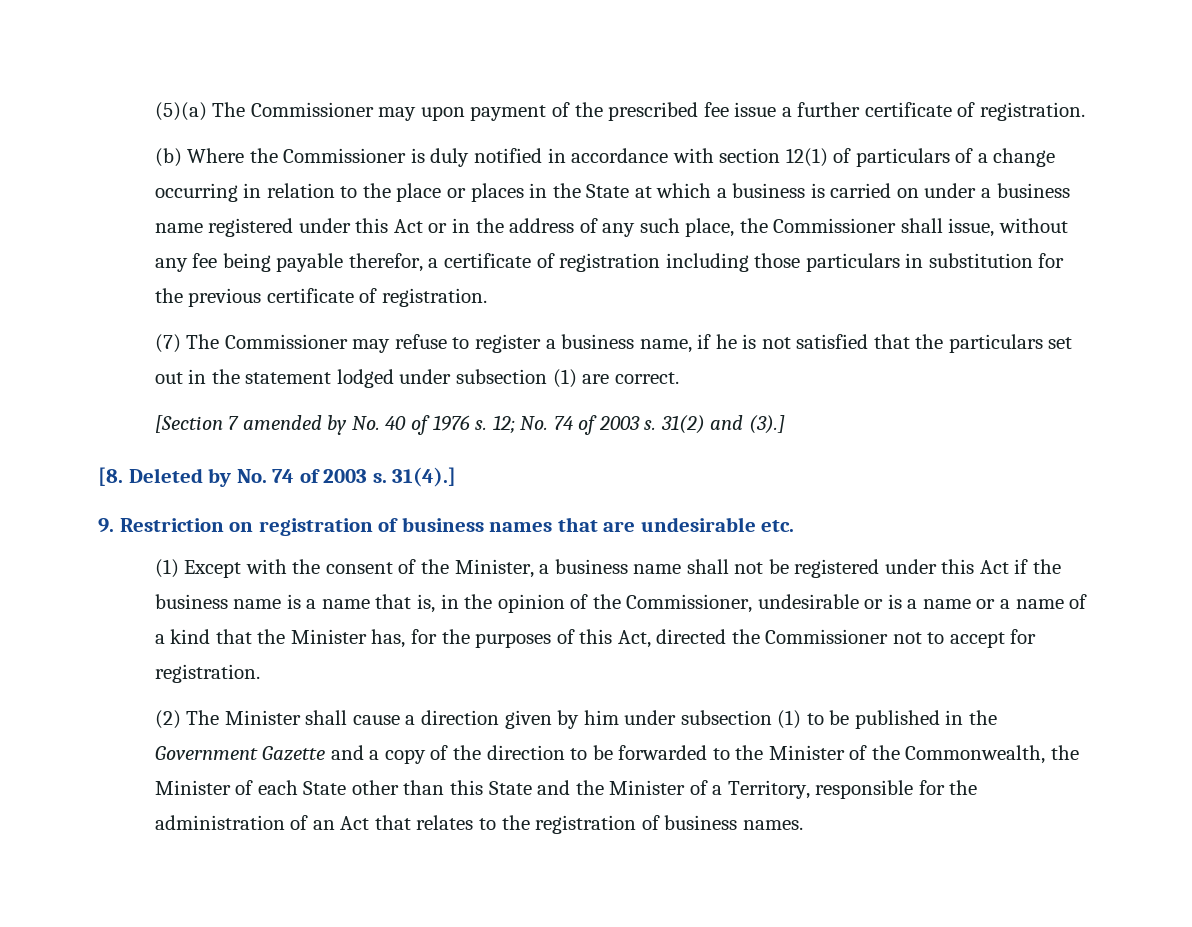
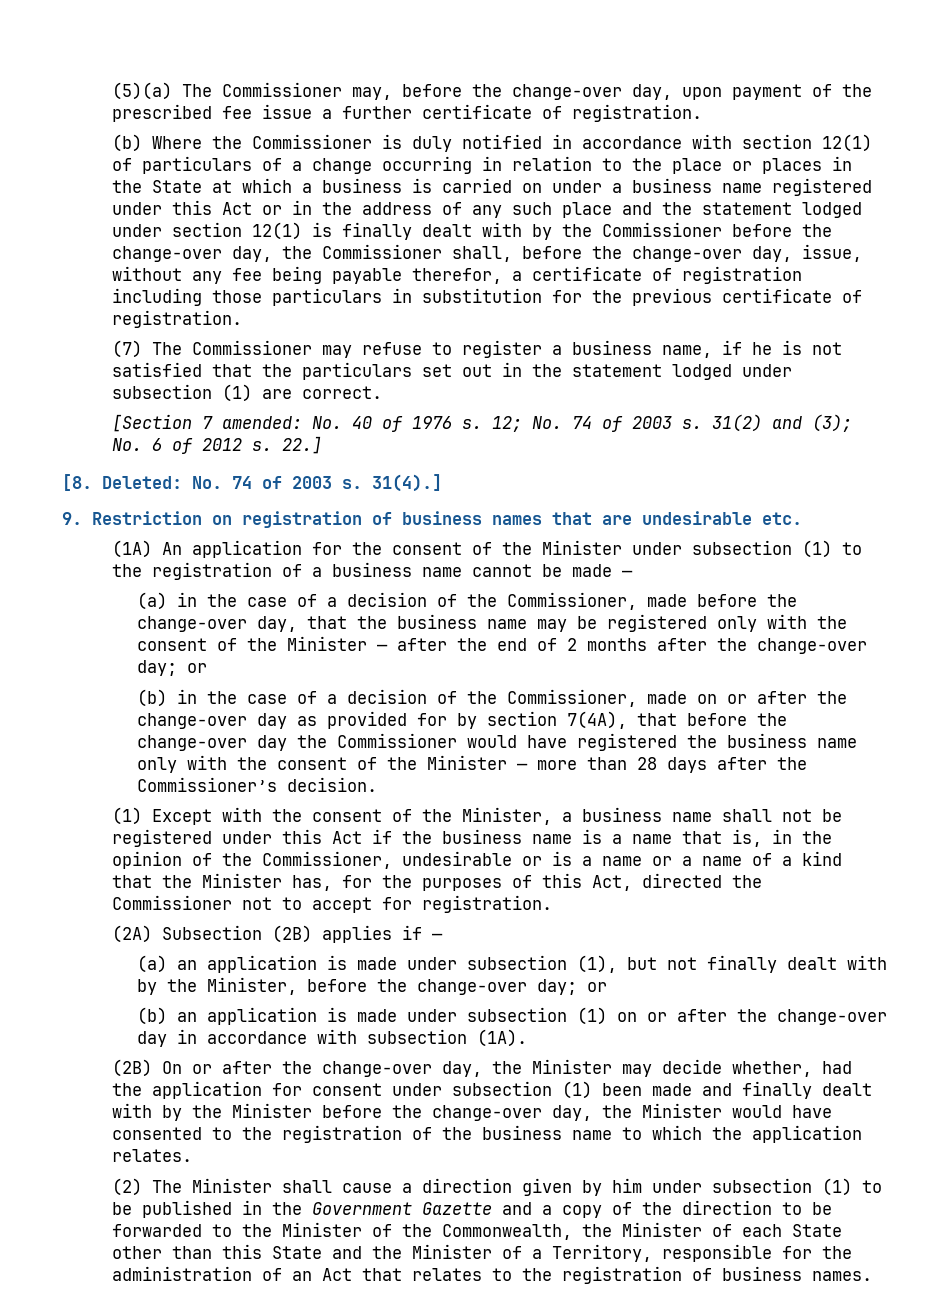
[378,107,417,121] may -> [352,84,673,100] may, before the change-over day,
[685,218,943,237] place, the Commissioner shall -> [562,202,863,218] [112,222,833,240] [112,244,793,262] place and the statement lodged under section 12(1) is finally dealt with by the Commissioner before the change-over day, the Commissioner shall, before the change-over day,
[242,415,348,435] amended by -> [222,416,303,429] amended:
[748,415,785,434] (3).] -> [812,414,853,432] [112,436,323,454] (3); No. 6 of 2012 s. 22.]
[128,468,232,487] Deleted by -> [102,476,182,489] Deleted:
(795, 526) none -> [112,540,863,558] [112,562,634,580] [137,592,798,610] [137,614,848,632] [137,636,868,654] [137,660,208,676] [137,689,848,707] [137,711,788,729] [137,733,858,751] [137,755,808,773] [137,777,378,792] // (1A) An application for the consent of the Minister under subsection (1) to the registration of a business name cannot be made — // (a) in the case of a decision of the Commissioner, made before the change-over day, that the business name may be registered only with the consent of the Minister — after the end of 2 months after the change-over day; or // (b) in the case of a decision of the Commissioner, made on or after the change-over day as provided for by section 7(4A), that before the change-over day the Commissioner would have registered the business name only with the consent of the Minister — more than 28 days after the Commissioner’s decision.
(260, 673) none -> [112,925,444,943] [137,955,888,973] [137,977,608,995] [137,1007,888,1025] [137,1029,528,1047] [112,1059,853,1077] [112,1081,873,1099] [112,1103,833,1121] [112,1125,863,1143] [112,1149,193,1162] // (2A) Subsection (2B) applies if — // (a) an application is made under subsection (1), but not finally dealt with by the Minister, before the change-over day; or // (b) an application is made under subsection (1) on or after the change-over day in accordance with subsection (1A). // (2B) On or after the change-over day, the Minister may decide whether, had the application for consent under subsection (1) been made and finally dealt with by the Minister before the change-over day, the Minister would have consented to the registration of the business name to which the application relates.

